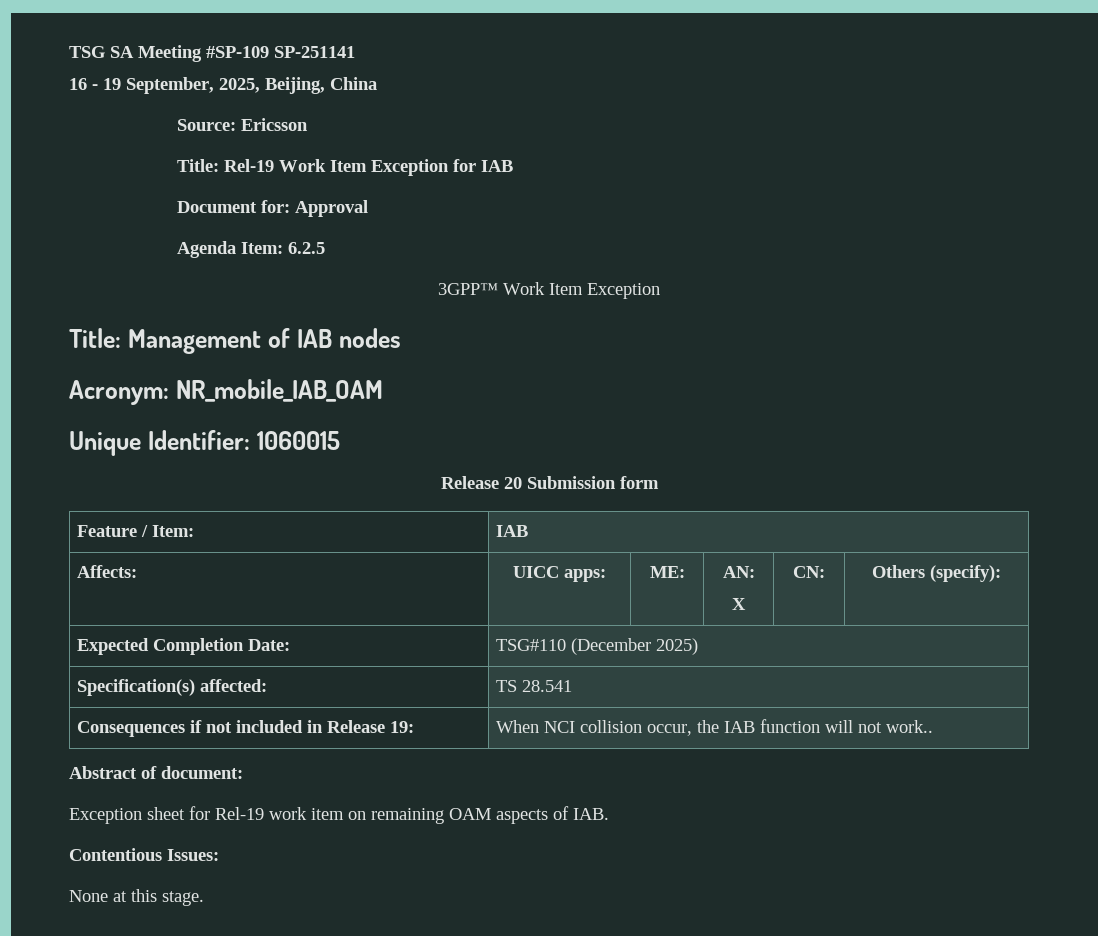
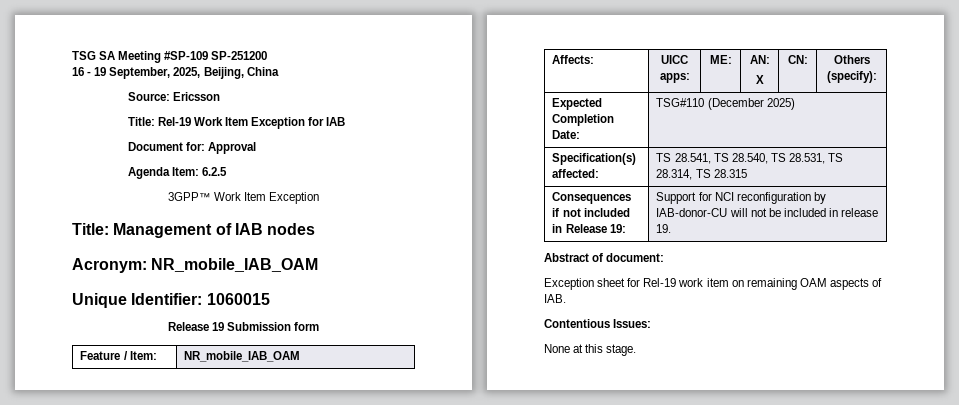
[274,46,355,58] SP-251141 -> [211,51,268,60] SP-251200
[503,477,522,489] 20 -> [211,322,224,331] 19
[495,525,528,537] IAB -> [184,351,301,362] NR_mobile_IAB_OAM
[521,680,572,692] 28.541 -> [674,153,844,164] [656,169,747,180] 28.541, TS 28.540, TS 28.531, TS 28.314, TS 28.315
[495,719,933,736] When NCI collision occur, the IAB function will not work.. -> [656,192,826,204] [656,208,879,217] [656,224,672,233] Support for NCI reconfiguration by IAB-donor-CU will not be included in release 19.

